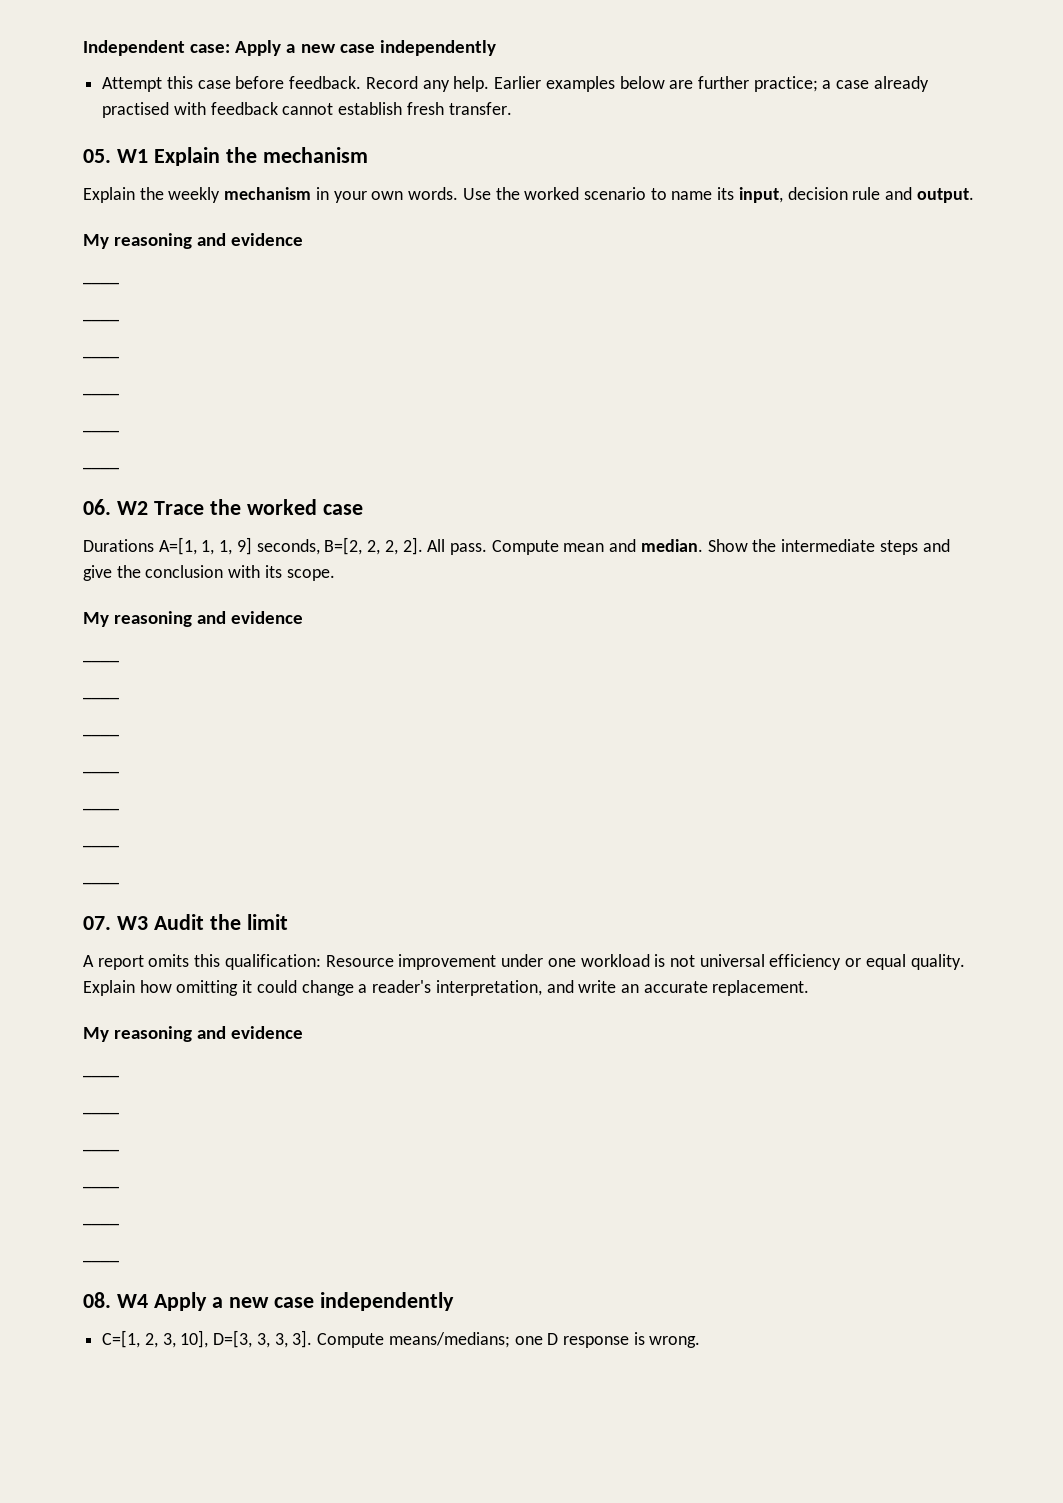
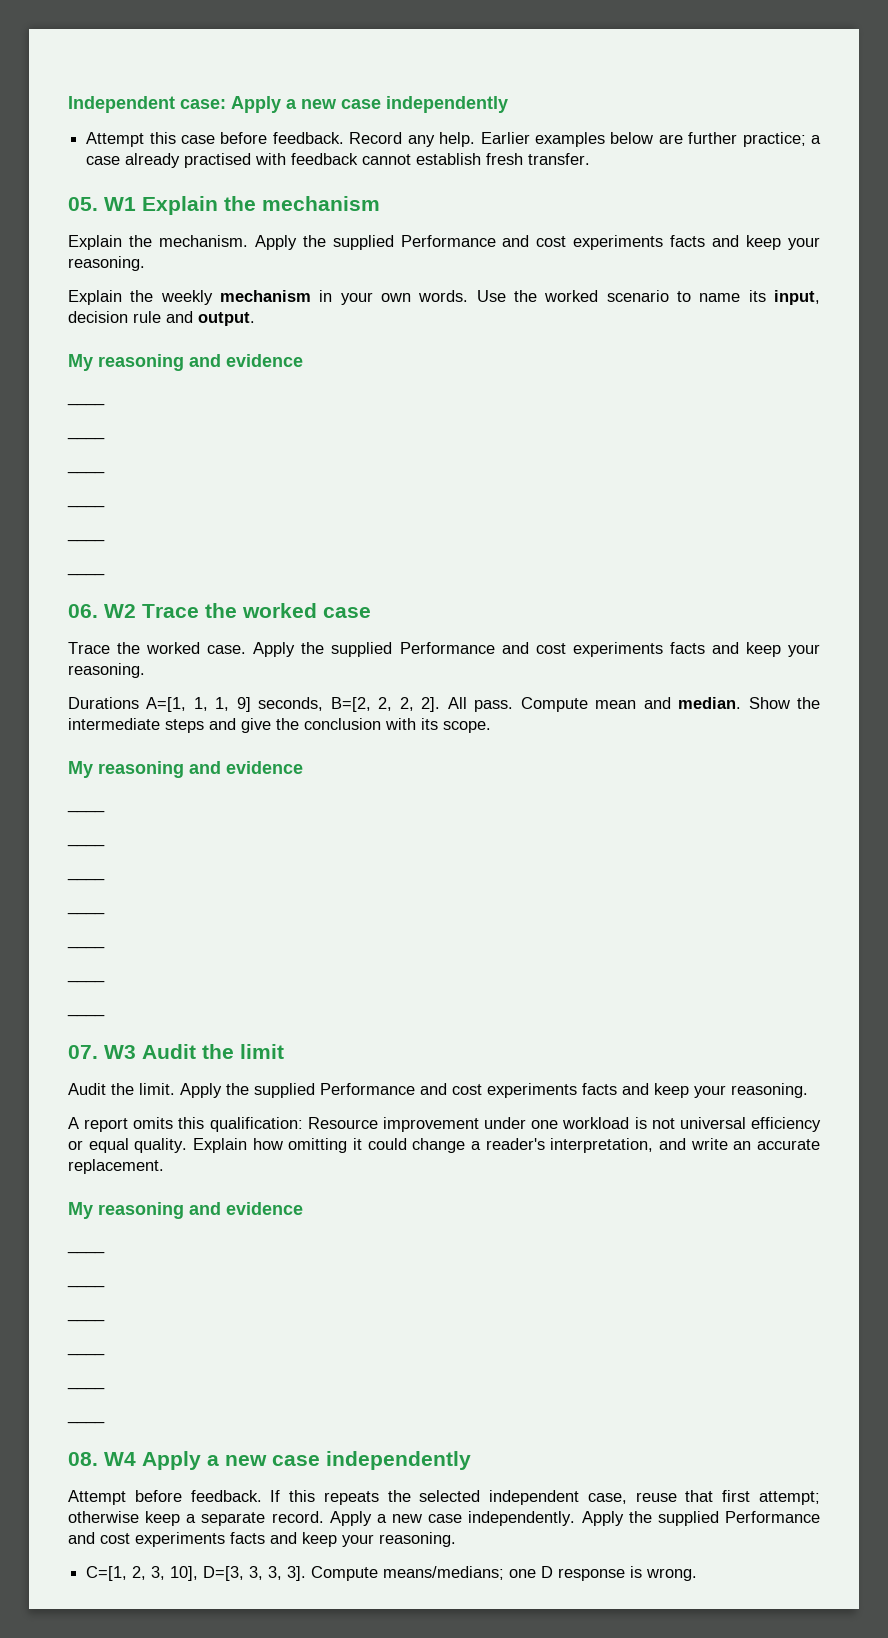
(368, 155) none -> [68,235,820,250] [68,256,145,271] // Explain the mechanism. Apply the supplied Performance and cost experiments facts and keep your reasoning.
(363, 509) none -> [68,642,820,657] [68,663,145,678] // Trace the worked case. Apply the supplied Performance and cost experiments facts and keep your reasoning.
(288, 922) none -> [68,1083,808,1098] // Audit the limit. Apply the supplied Performance and cost experiments facts and keep your reasoning.
(454, 1301) none -> [68,1490,820,1505] [68,1511,820,1526] [68,1532,456,1547] // Attempt before feedback. If this repeats the selected independent case, reuse that first attempt; otherwise keep a separate record. Apply a new case independently. Apply the supplied Performance and cost experiments facts and keep your reasoning.

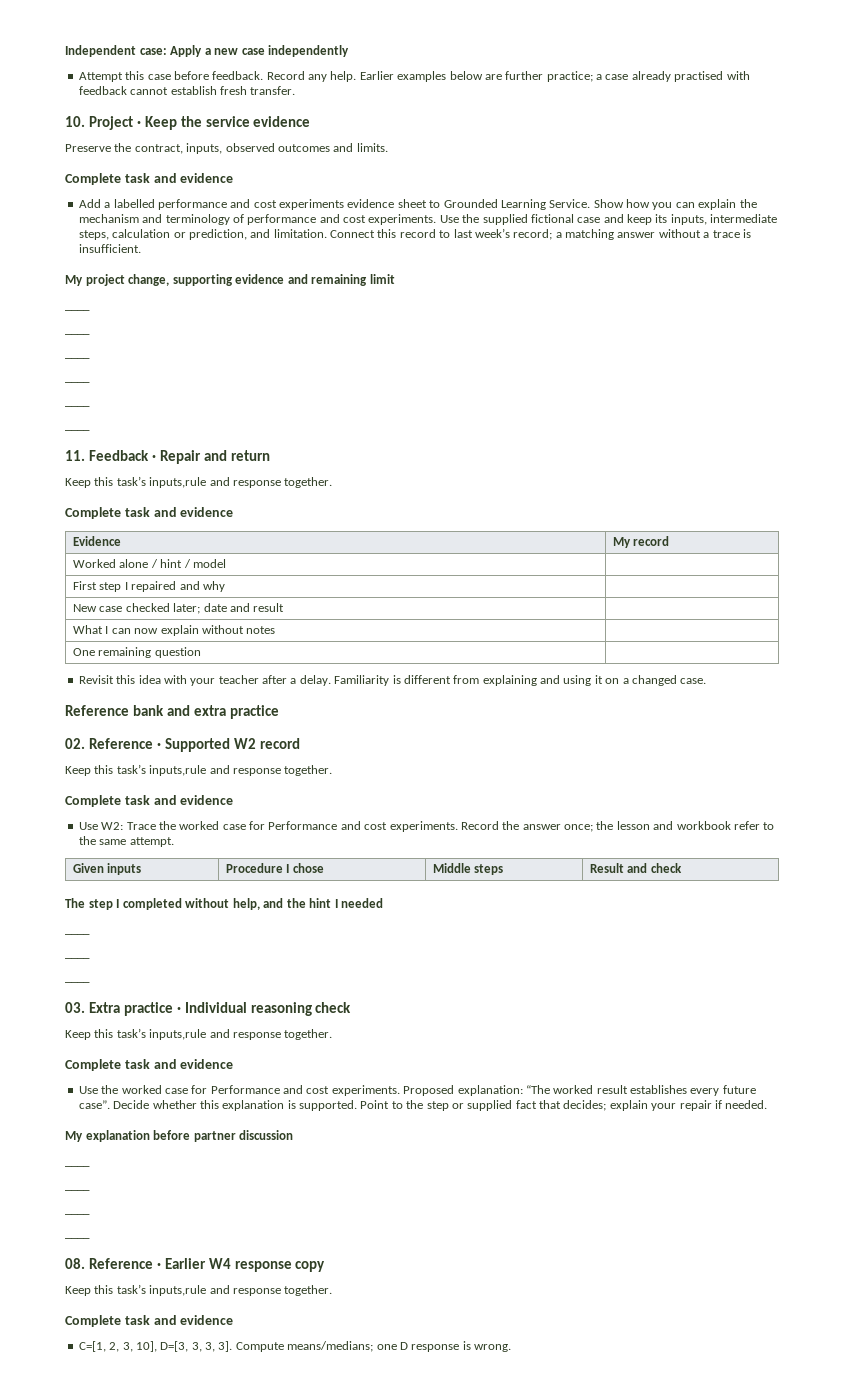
[68,196,380,215] [68,235,820,250] [68,256,145,271] [68,290,821,305] [68,311,255,326] [68,354,303,371] [67,402,105,406] [67,436,105,440] [67,470,105,474] [67,504,105,508] [67,538,105,542] [67,572,105,576] [68,603,371,618] [68,642,820,657] [68,663,145,678] [68,697,821,712] [68,718,491,733] [68,761,303,778] [67,809,105,813] [67,843,105,847] [67,877,105,881] [67,911,105,915] [67,945,105,949] [67,979,105,983] [67,1013,105,1017] [68,1044,284,1059] [68,1083,808,1098] [68,1117,821,1132] [68,1138,820,1153] [68,1159,164,1174] [68,1202,303,1219] [67,1250,105,1254] [67,1284,105,1288] 05. W1 Explain the mechanism // Explain the mechanism. Apply the supplied Performance and cost experiments facts and keep your reasoning. // Explain the weekly mechanism in your own words. Use the worked scenario to name its input, decision rule and output. // My reasoning and evidence // ____ // ____ // ____ // ____ // ____ // ____ // 06. W2 Trace the worked case // Trace the worked case. Apply the supplied Performance and cost experiments facts and keep your reasoning. // Durations A=[1, 1, 1, 9] seconds, B=[2, 2, 2, 2]. All pass. Compute mean and median. Show the intermediate steps and give the conclusion with its scope. // My reasoning and evidence // ____ // ____ // ____ // ____ // ____ // ____ // ____ // 07. W3 Audit the limit // Audit the limit. Apply the supplied Performance and cost experiments facts and keep your reasoning. // A report omits this qualification: Resource improvement under one workload is not universal efficiency or equal quality. Explain how omitting it could change a reader's interpretation, and write an accurate replacement. // My reasoning and evidence // ____ // ____ -> [65,116,311,130] [65,143,388,154] [65,173,234,185] [78,199,757,210] [78,214,778,225] [78,228,751,240] [78,244,141,253] [65,274,395,286] [65,309,90,311] [65,333,90,335] [65,357,90,359] [65,381,90,383] [65,405,90,407] [65,429,90,431] [65,450,270,464] [65,476,333,488] [65,507,234,519] [73,536,122,546] [613,536,670,548] [73,559,226,568] [73,581,225,592] [73,603,285,614] [73,625,276,636] [73,647,201,658] [78,675,707,686] [65,705,279,719] [65,738,300,752] [65,764,333,776] [65,795,234,807] [78,821,775,832] [78,836,174,847] [73,863,142,875] [226,863,324,873] [433,863,504,875] [590,863,682,873] [65,898,384,910] [65,933,90,935] [65,957,90,959] [65,981,90,983] [65,1002,352,1016] [65,1028,333,1040] [65,1059,234,1071] [78,1085,756,1096] [78,1100,768,1111] [65,1130,294,1142] 10. Project · Keep the service evidence // Preserve the contract, inputs, observed outcomes and limits. // Complete task and evidence // Add a labelled performance and cost experiments evidence sheet to Grounded Learning Service. Show how you can explain the mechanism and terminology of performance and cost experiments. Use the supplied fictional case and keep its inputs, intermediate steps, calculation or prediction, and limitation. Connect this record to last week’s record; a matching answer without a trace is insufficient. // My project change, supporting evidence and remaining limit // ____ // ____ // ____ // ____ // ____ // ____ // 11. Feedback · Repair and return // Keep this task’s inputs,rule and response together. // Complete task and evidence // Evidence | My record // Worked alone / hint / model | // First step I repaired and why | // New case checked later; date and result | // What I can now explain without notes | // One remaining question | // Revisit this idea with your teacher after a delay. Familiarity is different from explaining and using it on a changed case. // Reference bank and extra practice // 02. Reference · Supported W2 record // Keep this task’s inputs,rule and response together. // Complete task and evidence // Use W2: Trace the worked case for Performance and cost experiments. Record the answer once; the lesson and workbook refer to the same attempt. // Given inputs | Procedure I chose | Middle steps | Result and check // The step I completed without help, and the hint I needed // ____ // ____ // ____ // 03. Extra practice · Individual reasoning check // Keep this task’s inputs,rule and response together. // Complete task and evidence // Use the worked case for Performance and cost experiments. Proposed explanation: “The worked result establishes every future case”. Decide whether this explanation is supported. Point to the step or supplied fact that decides; explain your repair if needed. // My explanation before partner discussion
[104,1451,471,1470] [68,1490,820,1505] [68,1511,820,1526] [68,1532,456,1547] W4 Apply a new case independently // Attempt before feedback. If this repeats the selected independent case, reuse that first attempt; otherwise keep a separate record. Apply a new case independently. Apply the supplied Performance and cost experiments facts and keep your reasoning. -> [88,1258,326,1272] [65,1284,333,1296] [65,1315,234,1327] Reference · Earlier W4 response copy // Keep this task’s inputs,rule and response together. // Complete task and evidence

